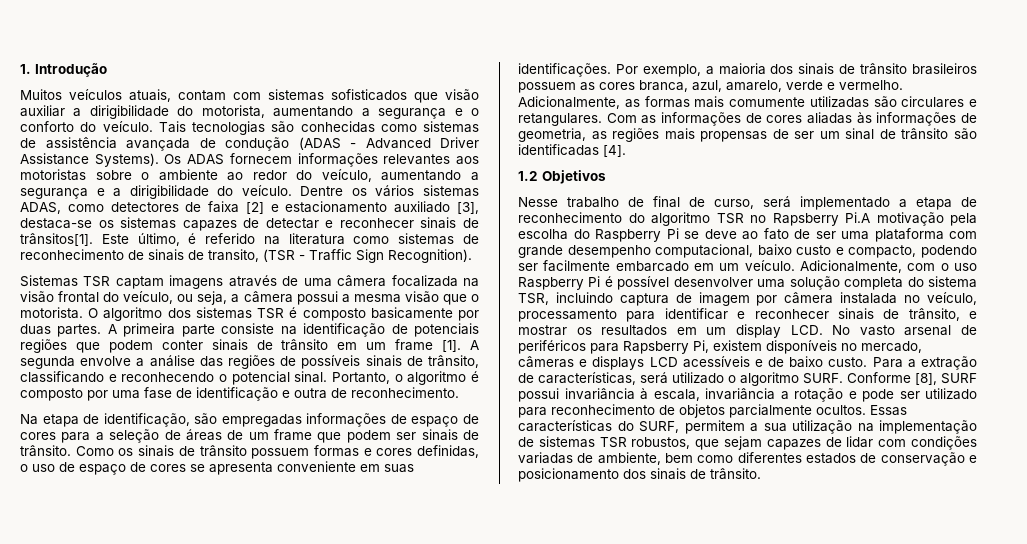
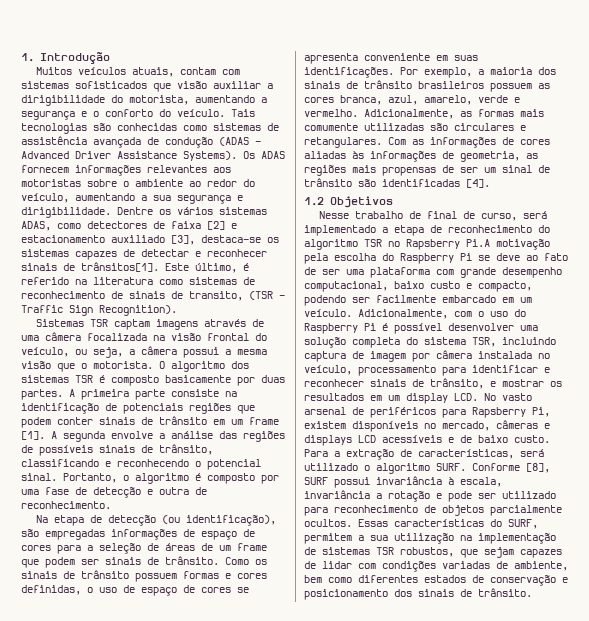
[20,185,292,199] segurança e a dirigibilidade do veículo. -> [153,195,243,204] [21,207,111,218] sua segurança e dirigibilidade.
[196,387,278,401] identificação -> [93,487,141,498] detecção
[103,413,190,427] identificação, -> [107,515,276,526] detecção (ou identificação),
(977, 267) none -> [514,309,526,317] do

